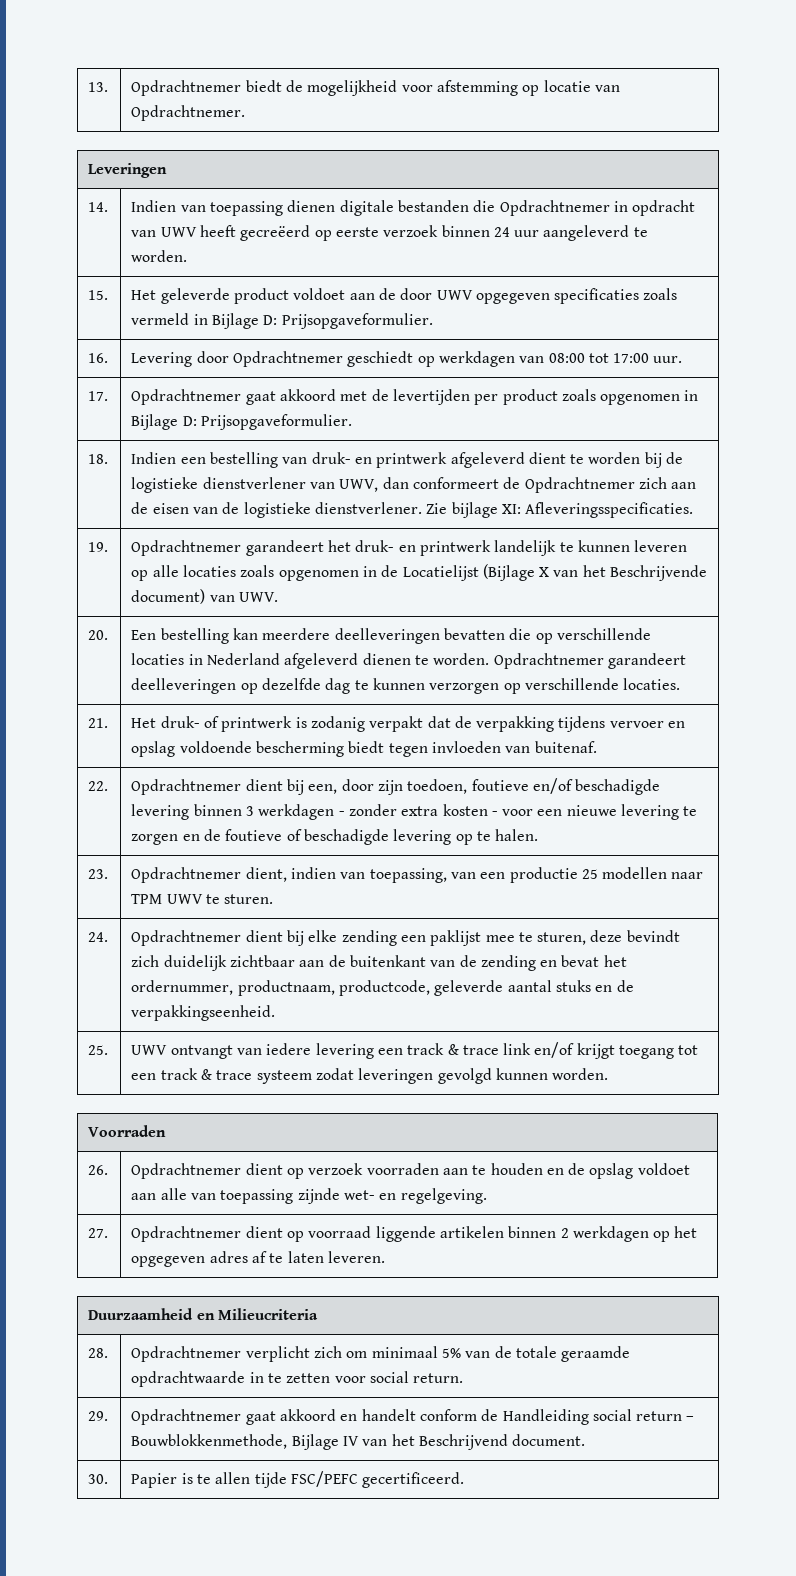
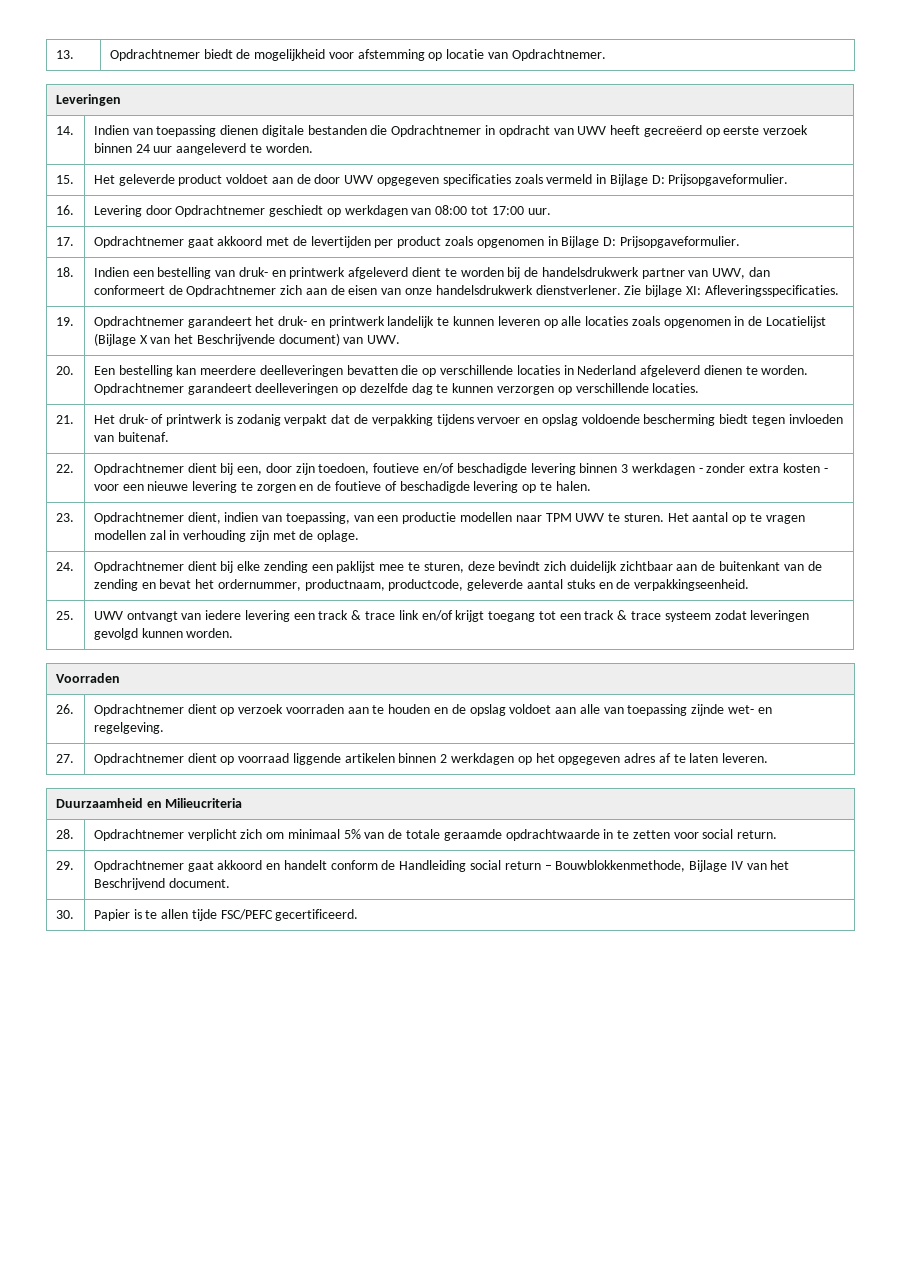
[131,477,306,493] logistieke dienstverlener -> [541,267,685,279] handelsdrukwerk partner
[222,502,311,518] de logistieke -> [404,285,533,295] onze handelsdrukwerk
[581,869,598,879] 25 -> (457, 518) none
(274, 899) none -> [667,512,805,524] [93,530,360,542] Het aantal op te vragen modellen zal in verhouding zijn met de oplage.

